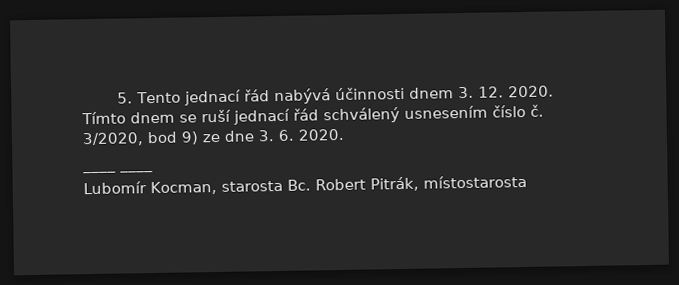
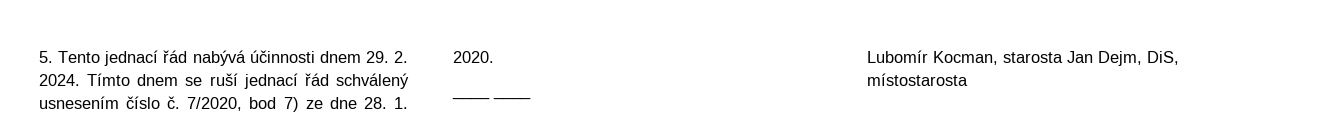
[458,85,555,99] 3. 12. 2020. -> [365,51,408,63] [39,74,80,86] 29. 2. 2024.
[82,129,294,147] 3/2020, bod 9) ze dne 3. 6. -> [187,97,408,112] 7/2020, bod 7) ze dne 28. 1.
[287,176,419,192] Bc. Robert Pitrák, -> [1067,51,1179,66] Jan Dejm, DiS,

